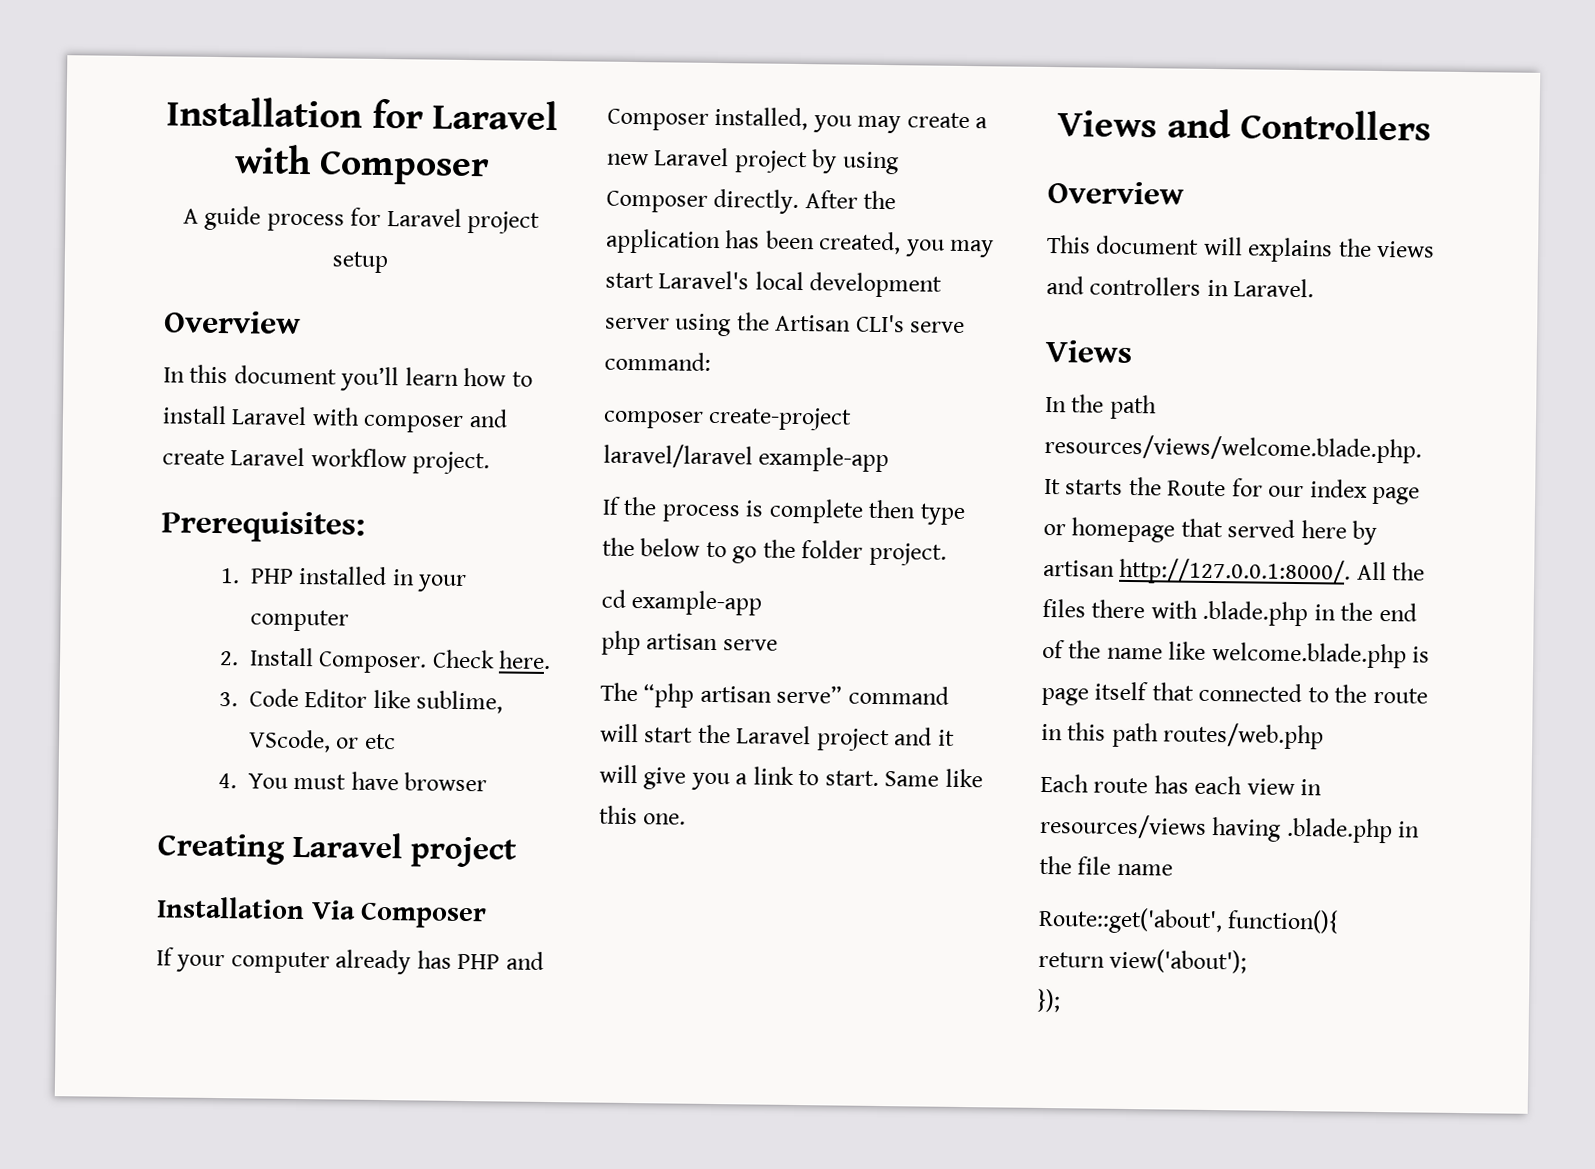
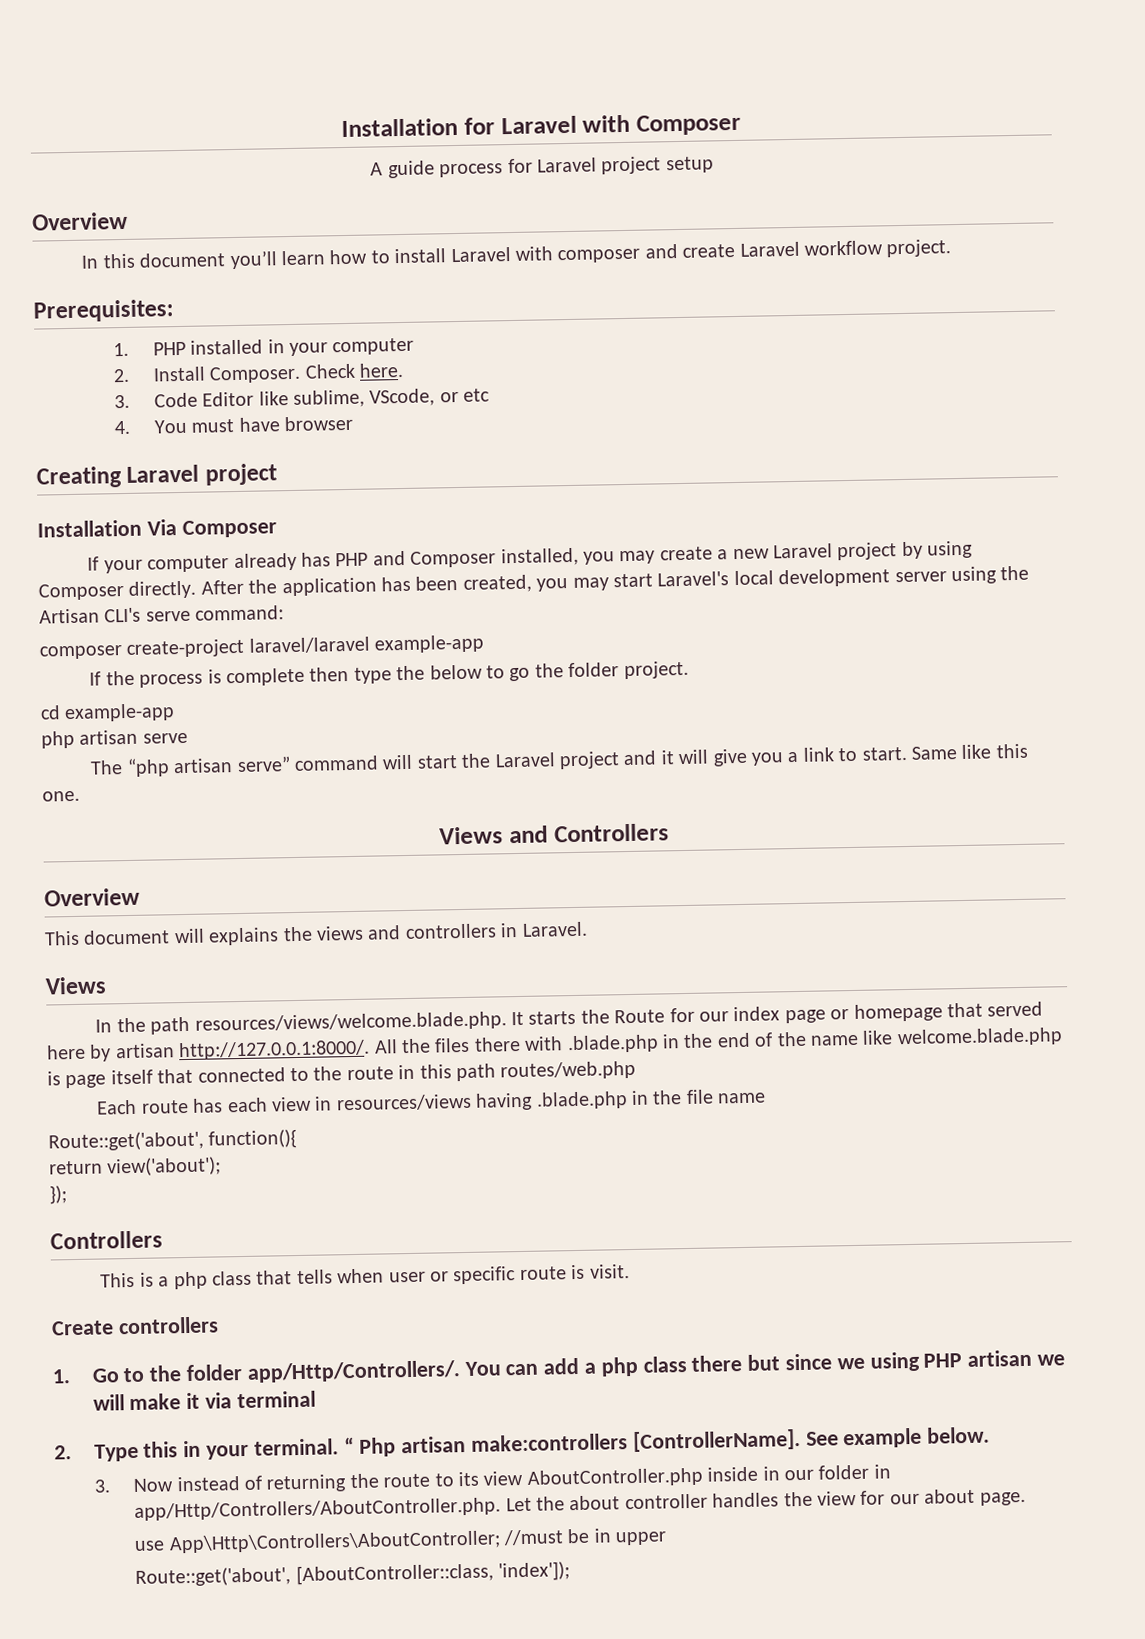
(1061, 1000) none -> [50,1230,163,1250] [100,1264,630,1290] [51,1316,219,1336] [52,1349,1066,1384] [92,1390,316,1411] [54,1426,991,1462] [93,1464,891,1493] [134,1488,1026,1521] [134,1528,668,1554] [135,1561,570,1587] // Controllers // This is a php class that tells when user or specific route is visit. // Create controllers // 1. Go to the folder app/Http/Controllers/. You can add a php class there but since we using PHP artisan we will make it via terminal // 2. Type this in your terminal. “ Php artisan make:controllers [ControllerName]. See example below. // 3. Now instead of returning the route to its view AboutController.php inside in our folder in app/Http/Controllers/AboutController.php. Let the about controller handles the view for our about page. // use App\Http\Controllers\AboutController; //must be in upper // Route::get('about', [AboutController::class, 'index']);

